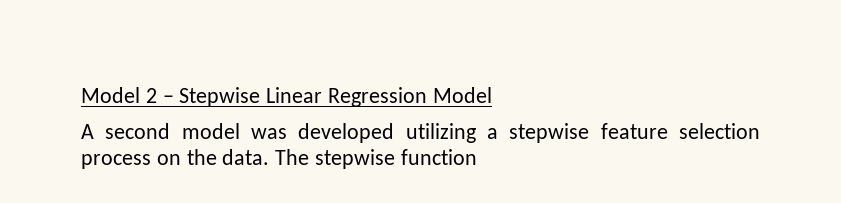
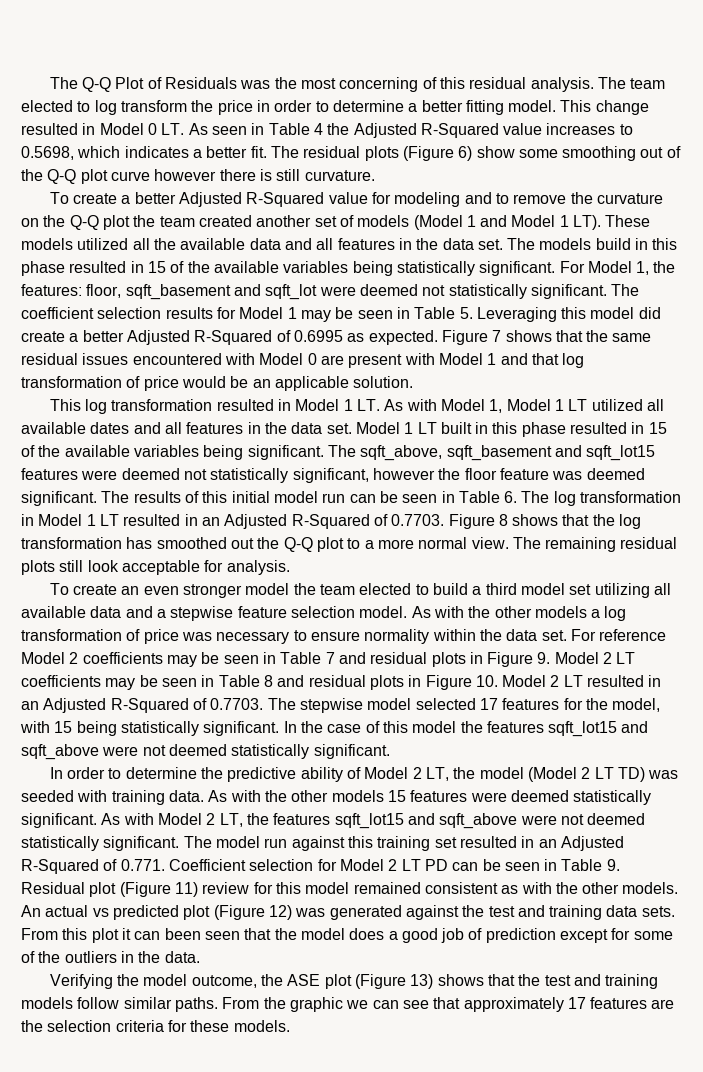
[81,87,492,107] [81,123,760,143] [81,149,477,169] Model 2 – Stepwise Linear Regression Model // A second model was developed utilizing a stepwise feature selection process on the data. The stepwise function -> [49,77,666,92] [21,100,649,115] [21,123,633,138] [21,146,681,161] [21,169,375,184] [49,192,663,207] [21,215,651,230] [21,238,678,250] [21,261,676,276] [21,284,640,300] [21,307,661,322] [21,330,652,345] [21,353,585,368] [21,376,414,391] [49,399,664,414] [21,422,667,437] [21,445,656,461] [21,468,645,483] [21,491,682,506] [21,514,642,529] [21,537,678,552] [21,560,290,575] [49,583,671,598] [21,606,627,621] [21,629,667,644] [21,652,636,667] [21,675,662,690] [21,698,661,713] [20,721,649,737] [21,744,390,760] [49,767,679,782] [21,790,652,805] [21,813,646,829] [21,836,624,851] [21,859,620,874] [21,882,679,897] [21,905,675,920] [21,928,673,943] [21,951,200,963] [49,974,659,989] [21,997,675,1012] [21,1020,290,1032] The Q-Q Plot of Residuals was the most concerning of this residual analysis. The team elected to log transform the price in order to determine a better fitting model. This change resulted in Model 0 LT. As seen in Table 4 the Adjusted R-Squared value increases to 0.5698, which indicates a better fit. The residual plots (Figure 6) show some smoothing out of the Q-Q plot curve however there is still curvature. // To create a better Adjusted R-Squared value for modeling and to remove the curvature on the Q-Q plot the team created another set of models (Model 1 and Model 1 LT). These models utilized all the available data and all features in the data set. The models build in this phase resulted in 15 of the available variables being statistically significant. For Model 1, the features: floor, sqft_basement and sqft_lot were deemed not statistically significant. The coefficient selection results for Model 1 may be seen in Table 5. Leveraging this model did create a better Adjusted R-Squared of 0.6995 as expected. Figure 7 shows that the same residual issues encountered with Model 0 are present with Model 1 and that log transformation of price would be an applicable solution. // This log transformation resulted in Model 1 LT. As with Model 1, Model 1 LT utilized all available dates and all features in the data set. Model 1 LT built in this phase resulted in 15 of the available variables being significant. The sqft_above, sqft_basement and sqft_lot15 features were deemed not statistically significant, however the floor feature was deemed significant. The results of this initial model run can be seen in Table 6. The log transformation in Model 1 LT resulted in an Adjusted R-Squared of 0.7703. Figure 8 shows that the log transformation has smoothed out the Q-Q plot to a more normal view. The remaining residual plots still look acceptable for analysis. // To create an even stronger model the team elected to build a third model set utilizing all available data and a stepwise feature selection model. As with the other models a log transformation of price was necessary to ensure normality within the data set. For reference Model 2 coefficients may be seen in Table 7 and residual plots in Figure 9. Model 2 LT coefficients may be seen in Table 8 and residual plots in Figure 10. Model 2 LT resulted in an Adjusted R-Squared of 0.7703. The stepwise model selected 17 features for the model, with 15 being statistically significant. In the case of this model the features sqft_lot15 and sqft_above were not deemed statistically significant. // In order to determine the predictive ability of Model 2 LT, the model (Model 2 LT TD) was seeded with training data. As with the other models 15 features were deemed statistically significant. As with Model 2 LT, the features sqft_lot15 and sqft_above were not deemed statistically significant. The model run against this training set resulted in an Adjusted R-Squared of 0.771. Coefficient selection for Model 2 LT PD can be seen in Table 9. Residual plot (Figure 11) review for this model remained consistent as with the other models. An actual vs predicted plot (Figure 12) was generated against the test and training data sets. From this plot it can been seen that the model does a good job of prediction except for some of the outliers in the data. // Verifying the model outcome, the ASE plot (Figure 13) shows that the test and training models follow similar paths. From the graphic we can see that approximately 17 features are the selection criteria for these models.

